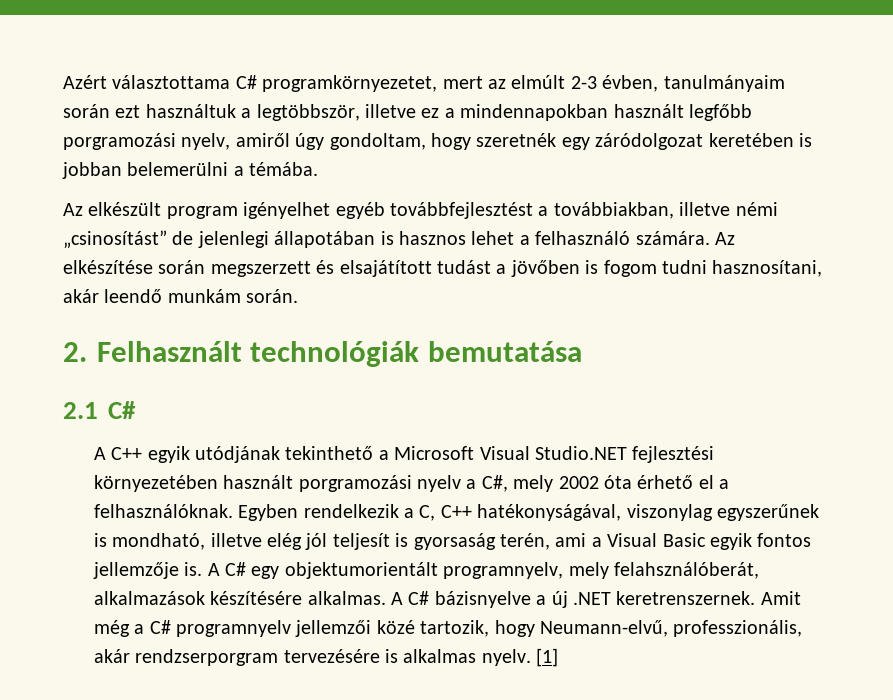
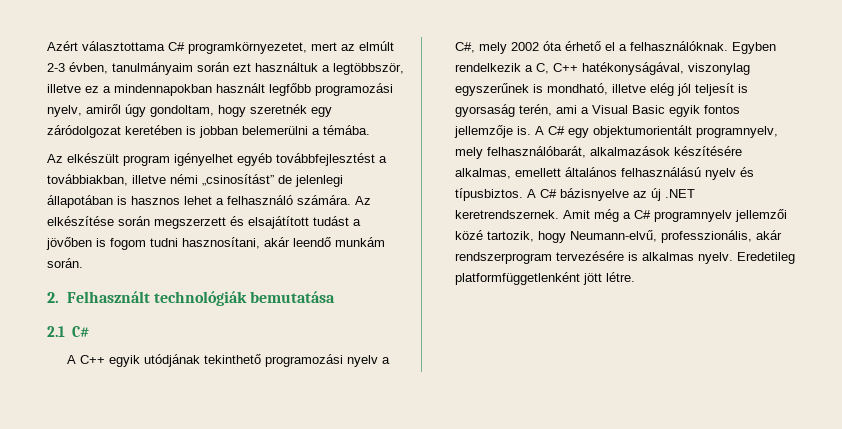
[63,133,176,150] porgramozási -> [315,83,393,96] programozási
[378,446,715,463] [93,475,412,492] a Microsoft Visual Studio.NET fejlesztési környezetében használt porgramozási -> [264,354,343,367] programozási
[614,562,760,579] felahsználóberát, -> [486,146,586,158] felhasználóbarát,
[307,591,386,605] alkalmas. -> [454,167,754,180] [454,188,523,201] alkalmas, emellett általános felhasználású nyelv és típusbiztos.
[536,595,547,605] a -> [632,191,647,198] az
[616,591,756,605] keretrenszernek. -> [454,210,559,219] keretrendszernek.
[135,649,279,666] rendzserporgram -> [454,252,552,264] rendszerprogram
[536,648,559,667] [1] -> [736,252,795,264] [454,272,635,285] Eredetileg platformfüggetlenként jött létre.

